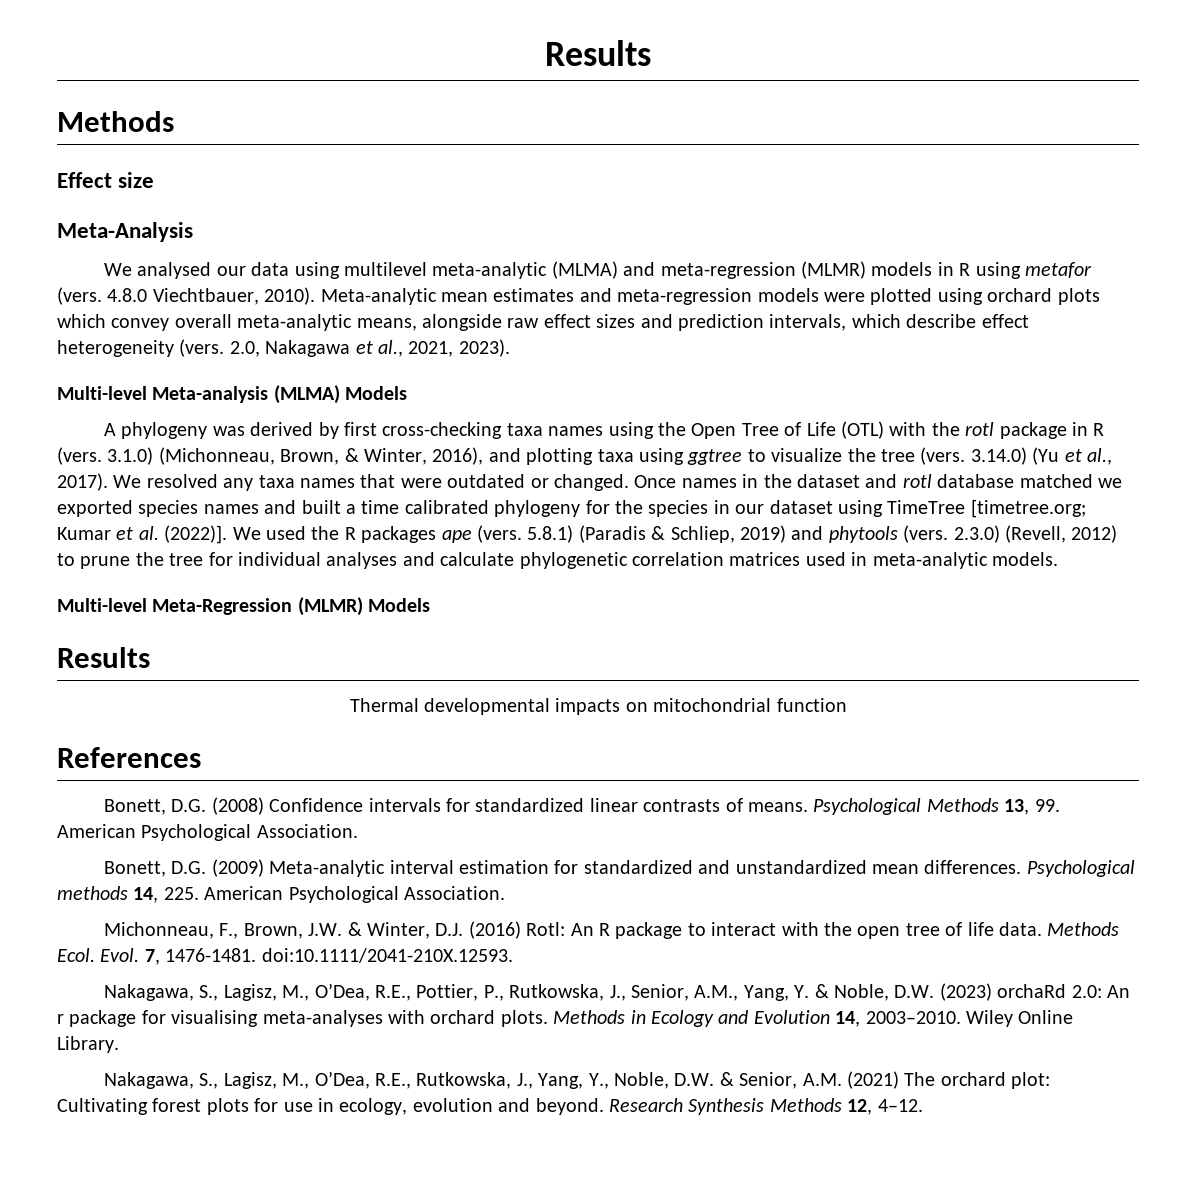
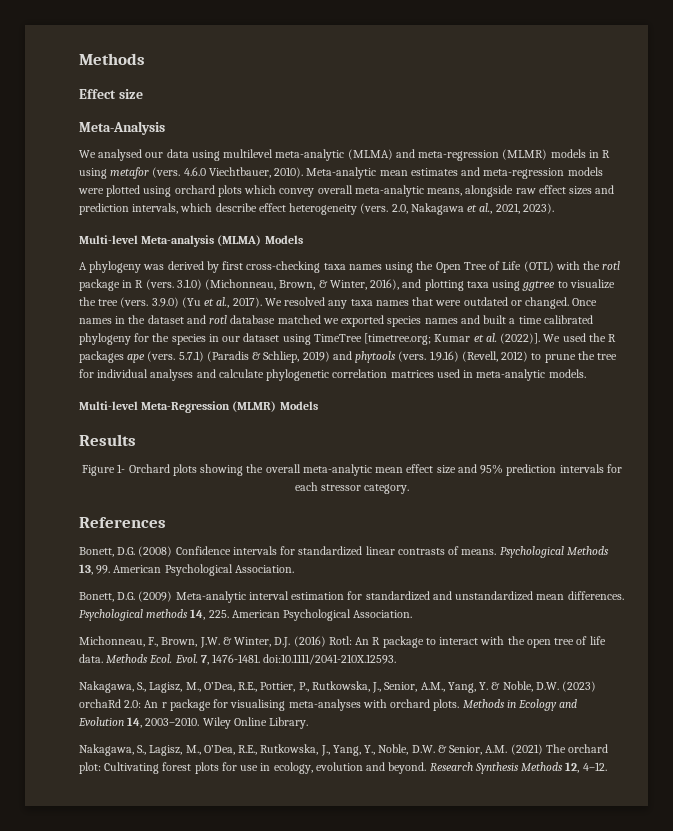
[545,40,651,66] Results // -> (79, 59) none
[107,288,148,302] 4.8.0 -> [183,167,206,176] 4.6.0
[970,447,1027,465] 3.14.0) -> [151,297,179,308] 3.9.0)
[527,525,574,543] 5.8.1) -> [178,351,204,362] 5.7.1)
[953,525,1000,543] 2.3.0) -> [429,351,459,362] 1.9.16)
[349,698,847,715] Thermal developmental impacts on mitochondrial function -> [82,464,622,476] [294,482,410,494] Figure 1- Orchard plots showing the overall meta-analytic mean effect size and 95% prediction intervals for each stressor category.

